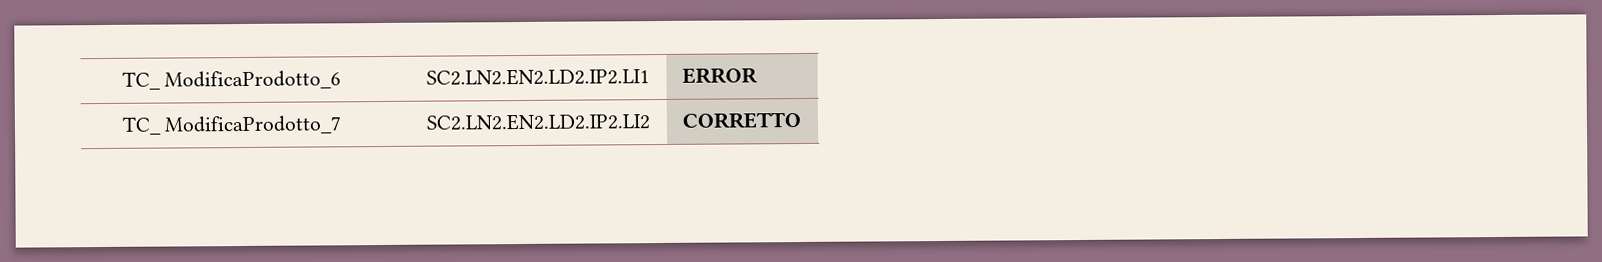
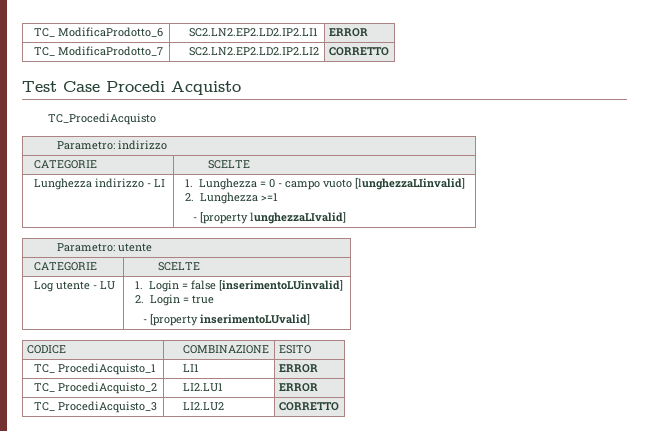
[426,68,651,86] SC2.LN2.EN2.LD2.IP2.LI1 -> [188,28,318,37] SC2.LN2.EP2.LD2.IP2.LI1
[426,113,651,131] [682,111,802,129] SC2.LN2.EN2.LD2.IP2.LI2 | CORRETTO -> [188,47,319,56] [328,47,389,56] [22,81,241,95] [47,113,156,125] [57,140,168,150] [34,160,98,169] [208,160,251,169] [34,178,166,190] [185,178,465,190] [185,192,278,204] [192,212,346,224] [57,243,153,252] [34,262,98,271] [158,262,201,271] [34,281,116,292] [135,280,343,292] [135,294,214,306] [142,314,310,326] [26,345,66,354] [182,345,269,354] [278,345,311,354] [34,363,157,375] [182,364,199,372] [278,364,318,373] [34,382,158,394] [182,383,223,392] [278,383,318,392] [34,401,158,413] [182,402,224,411] [278,402,339,411] SC2.LN2.EP2.LD2.IP2.LI2 | CORRETTO // Test Case Procedi Acquisto // TC_ProcediAcquisto // Parametro: indirizzo // CATEGORIE | SCELTE // Lunghezza indirizzo - LI | 1. Lunghezza = 0 - campo vuoto [lunghezzaLIinvalid] // 2. Lunghezza >=1 // - [property lunghezzaLIvalid] // Parametro: utente // CATEGORIE | SCELTE // Log utente - LU | 1. Login = false [inserimentoLUinvalid] // 2. Login = true // - [property inserimentoLUvalid] // CODICE | COMBINAZIONE | ESITO // TC_ ProcediAcquisto_1 | LI1 | ERROR // TC_ ProcediAcquisto_2 | LI2.LU1 | ERROR // TC_ ProcediAcquisto_3 | LI2.LU2 | CORRETTO

